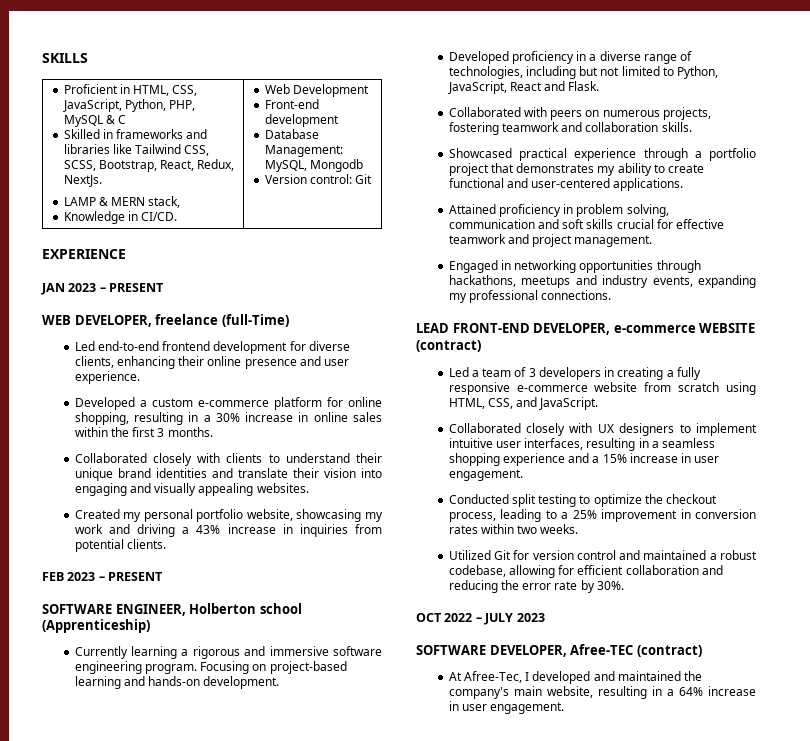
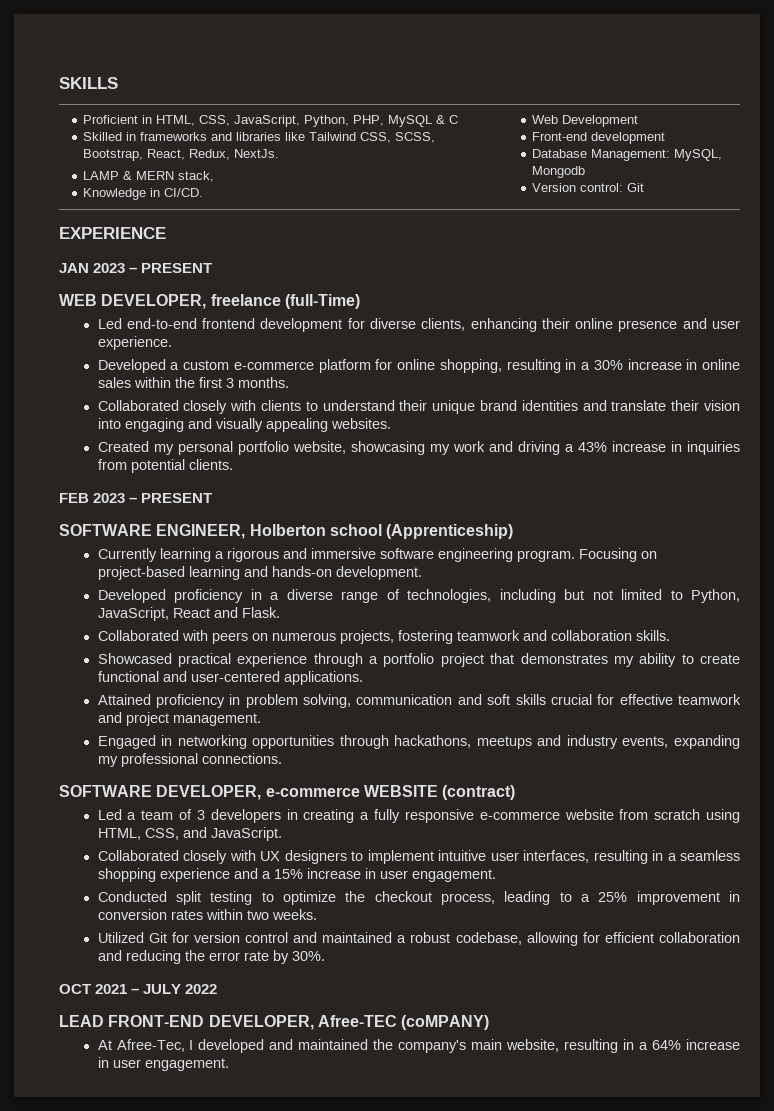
[416,323,530,333] LEAD FRONT-END -> [59,785,152,797] SOFTWARE
[444,613,473,622] 2022 -> [95,984,128,994] 2021
[516,613,545,622] [416,645,486,655] 2023 // SOFTWARE -> [185,984,218,994] [59,1015,205,1027] 2022 // LEAD FRONT-END
[636,645,702,657] (contract) -> [401,1015,490,1030] (coMPANY)

